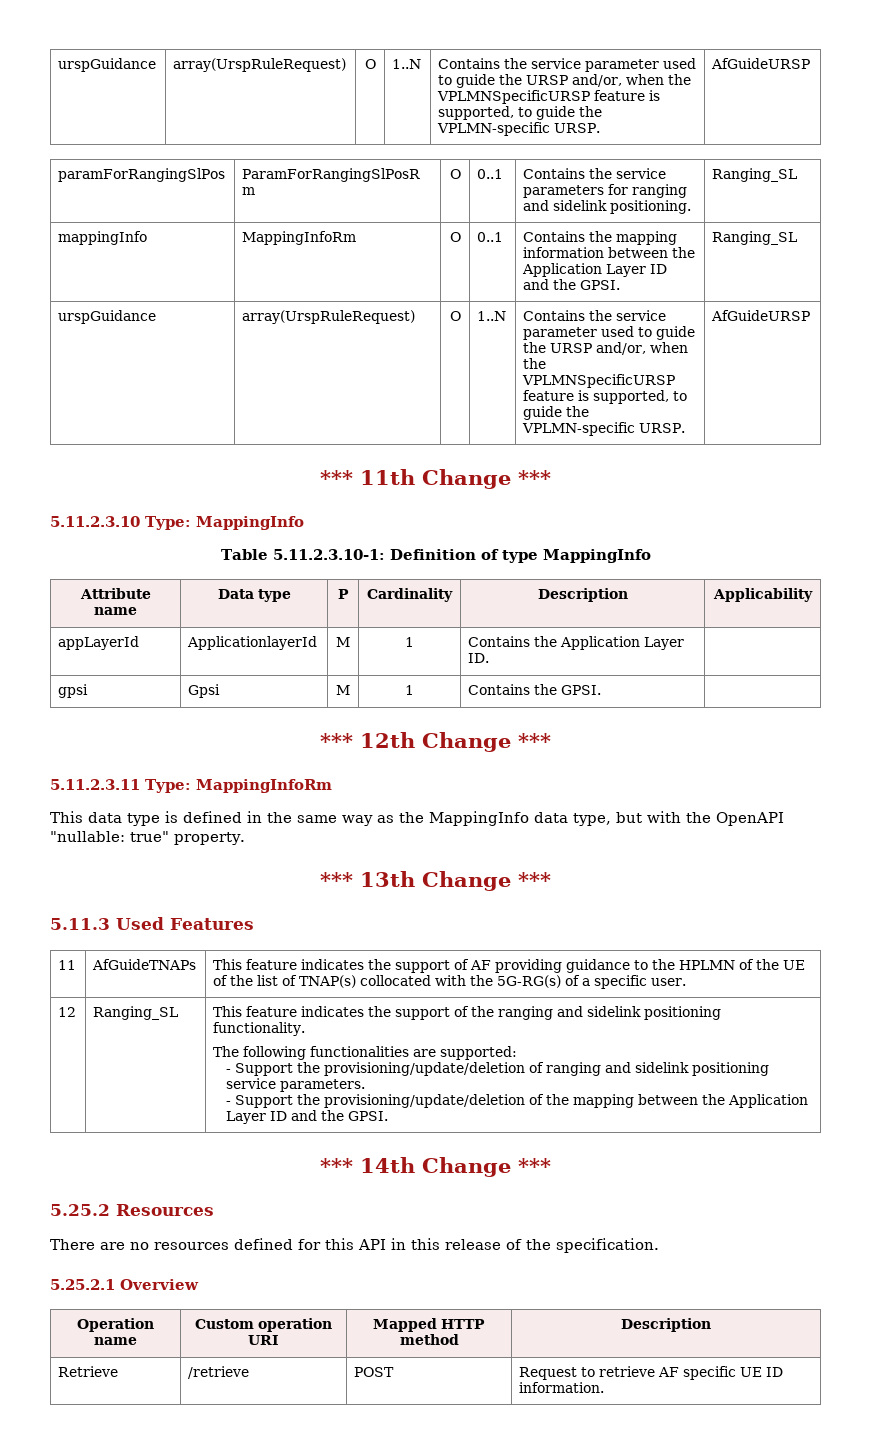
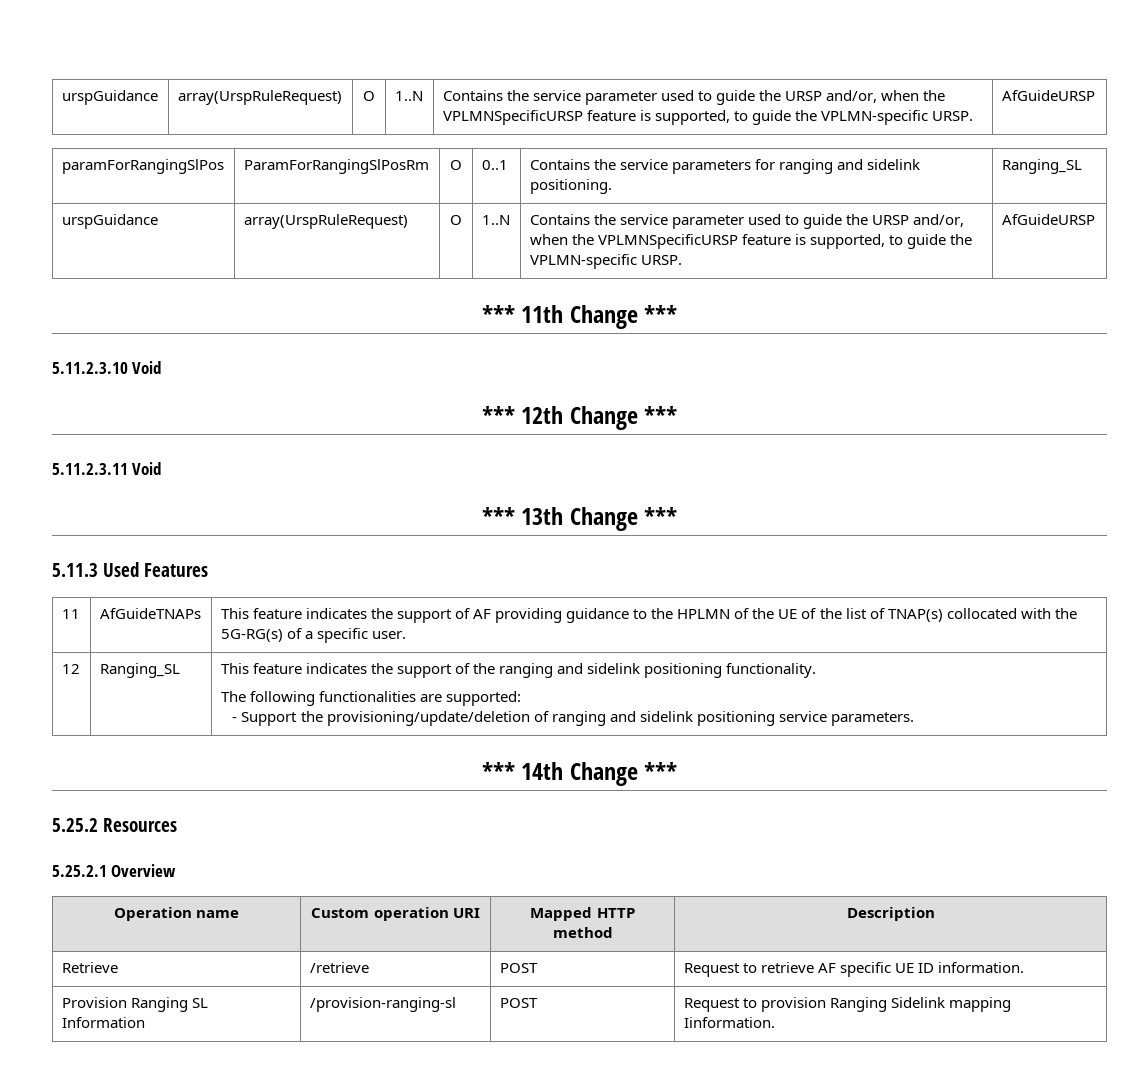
[58,231,148,245] [242,231,357,245] [449,232,461,242] [477,232,504,242] [523,231,678,245] [523,247,696,258] [522,263,668,277] [523,279,621,290] [712,231,798,245] // mappingInfo | MappingInfoRm | O | 0..1 | Contains the mapping information between the Application Layer ID and the GPSI. | Ranging_SL -> (1082, 166) none
[145,516,304,530] [220,549,651,563] [79,588,151,599] [94,607,137,615] [217,589,291,602] [337,589,349,599] [367,588,453,602] [537,588,628,602] [712,588,813,602] [58,636,140,650] [187,636,318,650] [336,637,350,647] [405,637,414,647] [468,636,685,650] [468,653,490,663] [58,684,89,698] [188,684,221,698] [336,685,350,695] [405,685,414,695] [468,684,602,695] Type: MappingInfo // Table 5.11.2.3.10-1: Definition of type MappingInfo // Attribute name | Data type | P | Cardinality | Description | Applicability // appLayerId | ApplicationlayerId | M | 1 | Contains the Application Layer ID. | // gpsi | Gpsi | M | 1 | Contains the GPSI. | -> [132,361,162,374] Void
[145,779,332,793] [50,811,784,826] [50,831,245,845] Type: MappingInfoRm // This data type is defined in the same way as the MappingInfo data type, but with the OpenAPI "nullable: true" property. -> [132,462,162,475] Void
[226,1094,809,1108] [226,1110,389,1124] // - Support the provisioning/update/deletion of the mapping between the Application Layer ID and the GPSI. -> (914, 719) none
[50,1238,659,1253] // There are no resources defined for this API in this release of the specification. -> (177, 825) none
(605, 1387) none -> [61,997,208,1012] [61,1017,145,1028] [309,997,456,1012] [499,998,538,1008] [683,997,1011,1012] [683,1017,775,1028] // Provision Ranging SL Information | /provision-ranging-sl | POST | Request to provision Ranging Sidelink mapping Iinformation.

